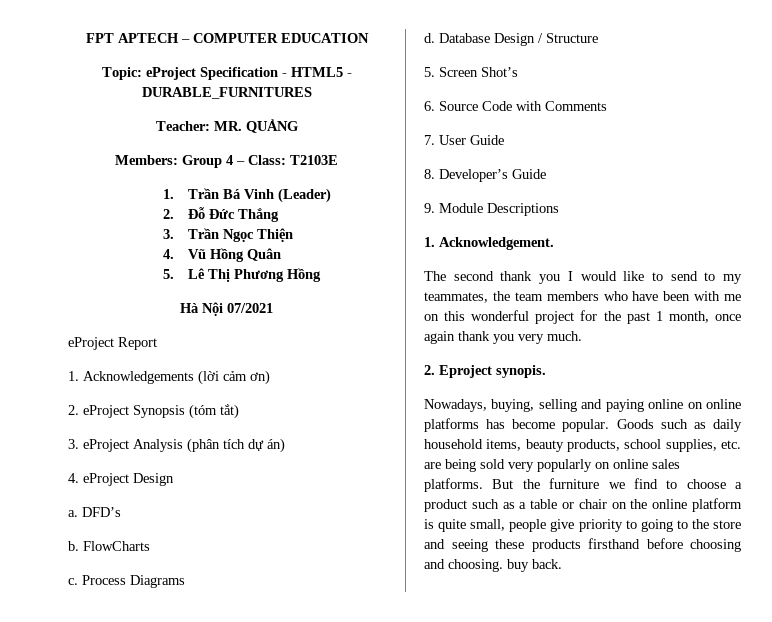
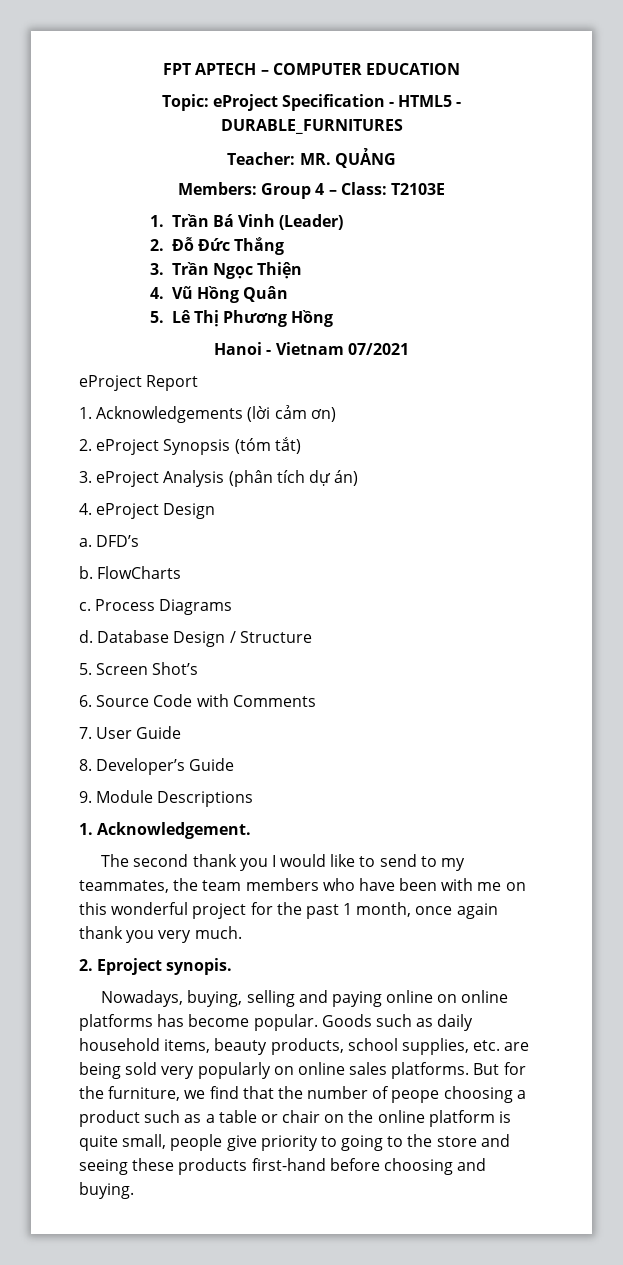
[180,302,223,316] Hà Nội -> [214,342,344,355] Hanoi - Vietnam
[522,478,726,489] the furniture we find to choose -> [503,1062,526,1075] [79,1086,513,1103] for the furniture, we find that the number of peope choosing
[588,538,640,549] firsthand -> [251,1158,326,1171] first-hand
[448,559,562,572] choosing. buy back. -> [79,1182,134,1199] buying.

